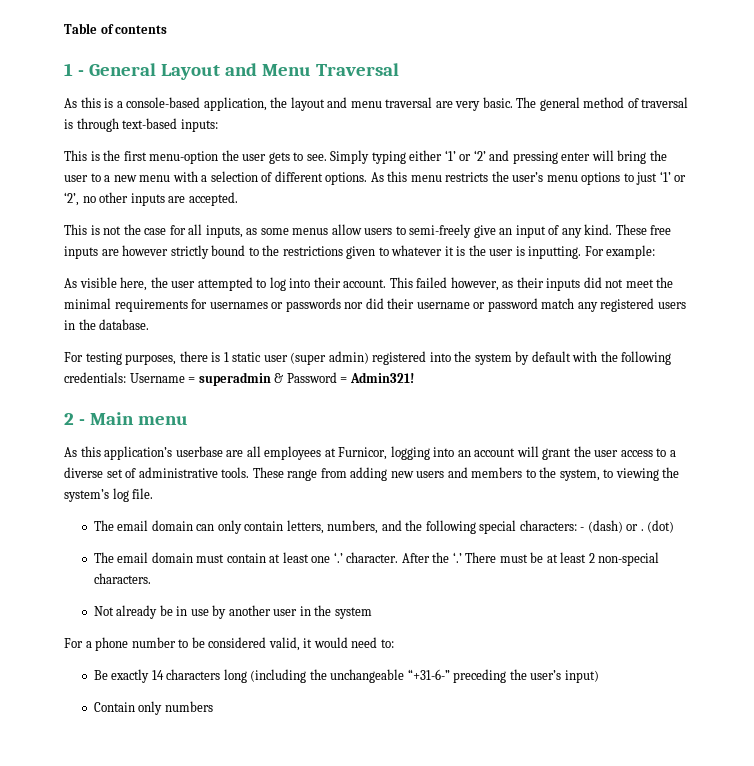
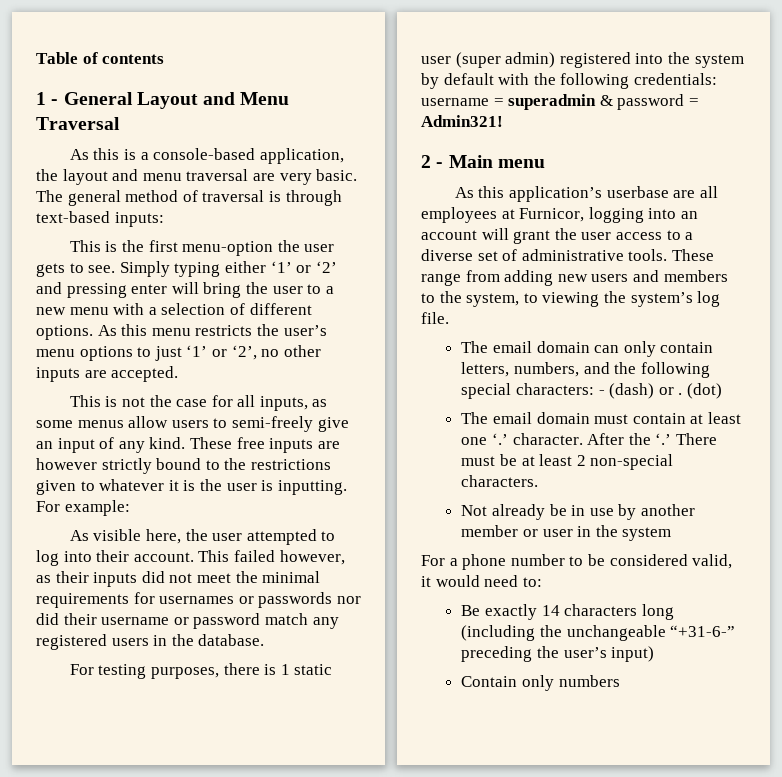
[129,373,185,383] Username -> [421,98,489,106] username
[286,372,337,383] Password -> [617,94,685,110] password
(271, 610) none -> [461,525,538,537] member or

